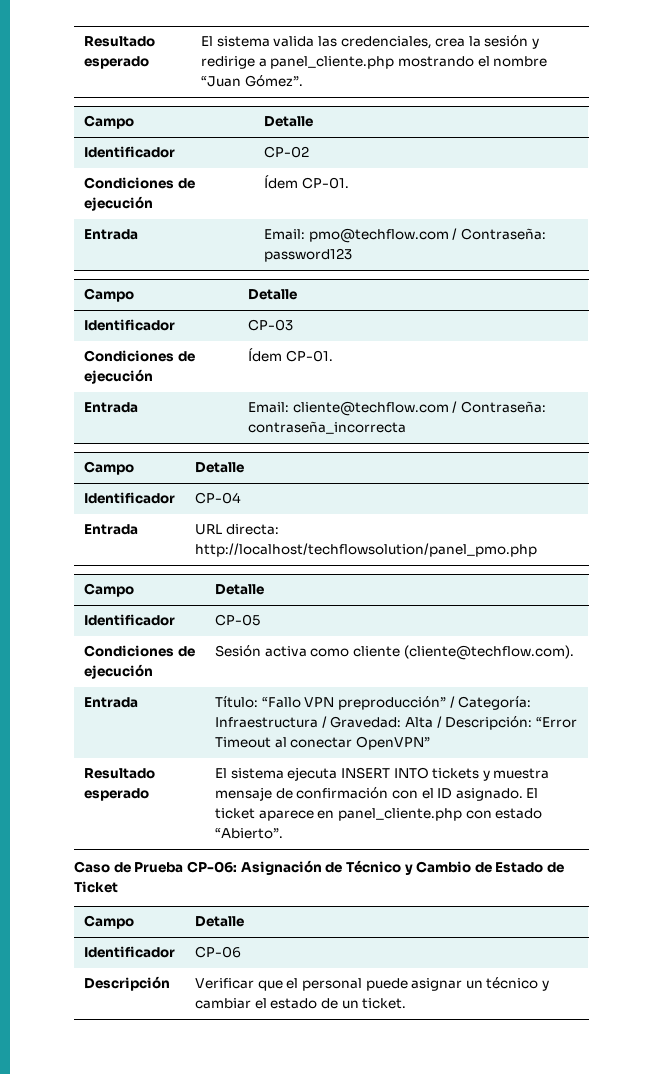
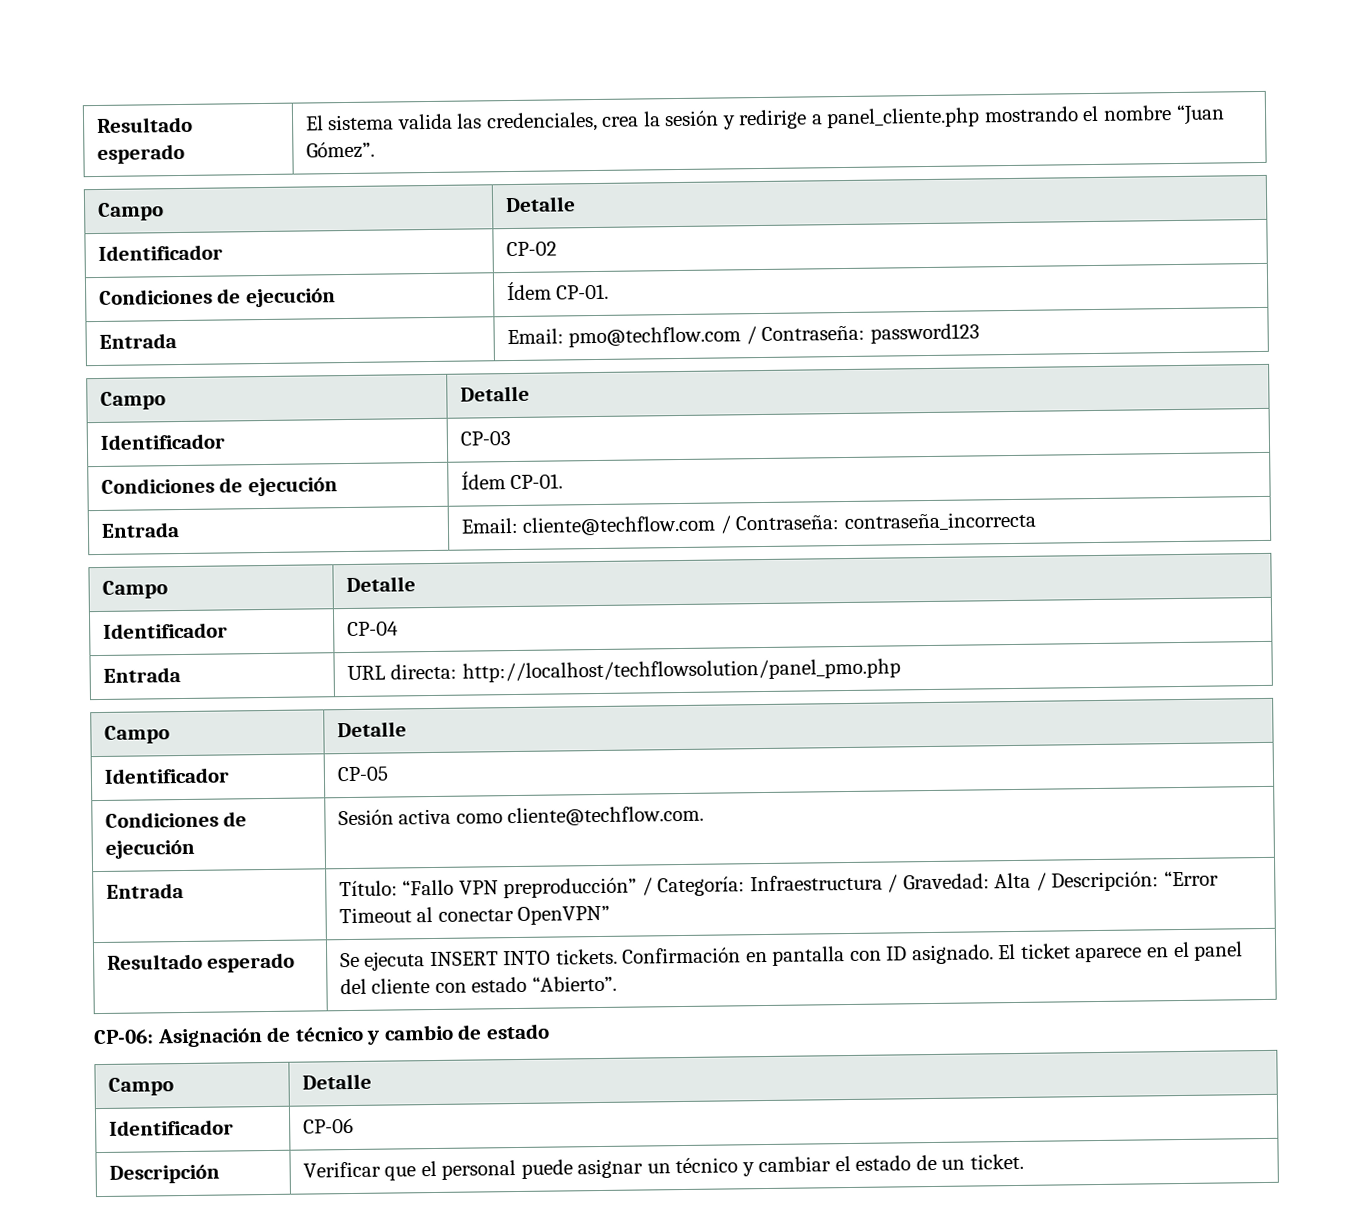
[352,645,574,660] cliente (cliente@techflow.com). -> [507,805,705,827] cliente@techflow.com.
[214,768,284,779] El sistema -> [339,952,360,968] Se
[432,768,550,781] [214,787,434,801] tickets y muestra mensaje de confirmación con el -> [555,946,882,966] tickets. Confirmación en pantalla con
[337,808,462,821] panel_cliente.php -> [1172,941,1244,961] [339,978,431,995] el panel del cliente
[74,860,565,875] [74,881,118,893] Caso de Prueba CP-06: Asignación de Técnico y Cambio de Estado de Ticket -> [93,1023,550,1048] CP-06: Asignación de técnico y cambio de estado

